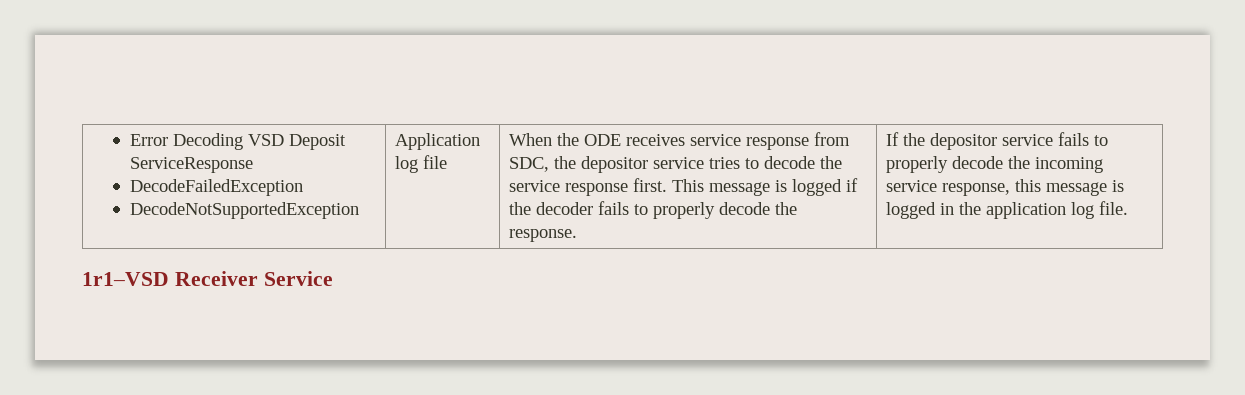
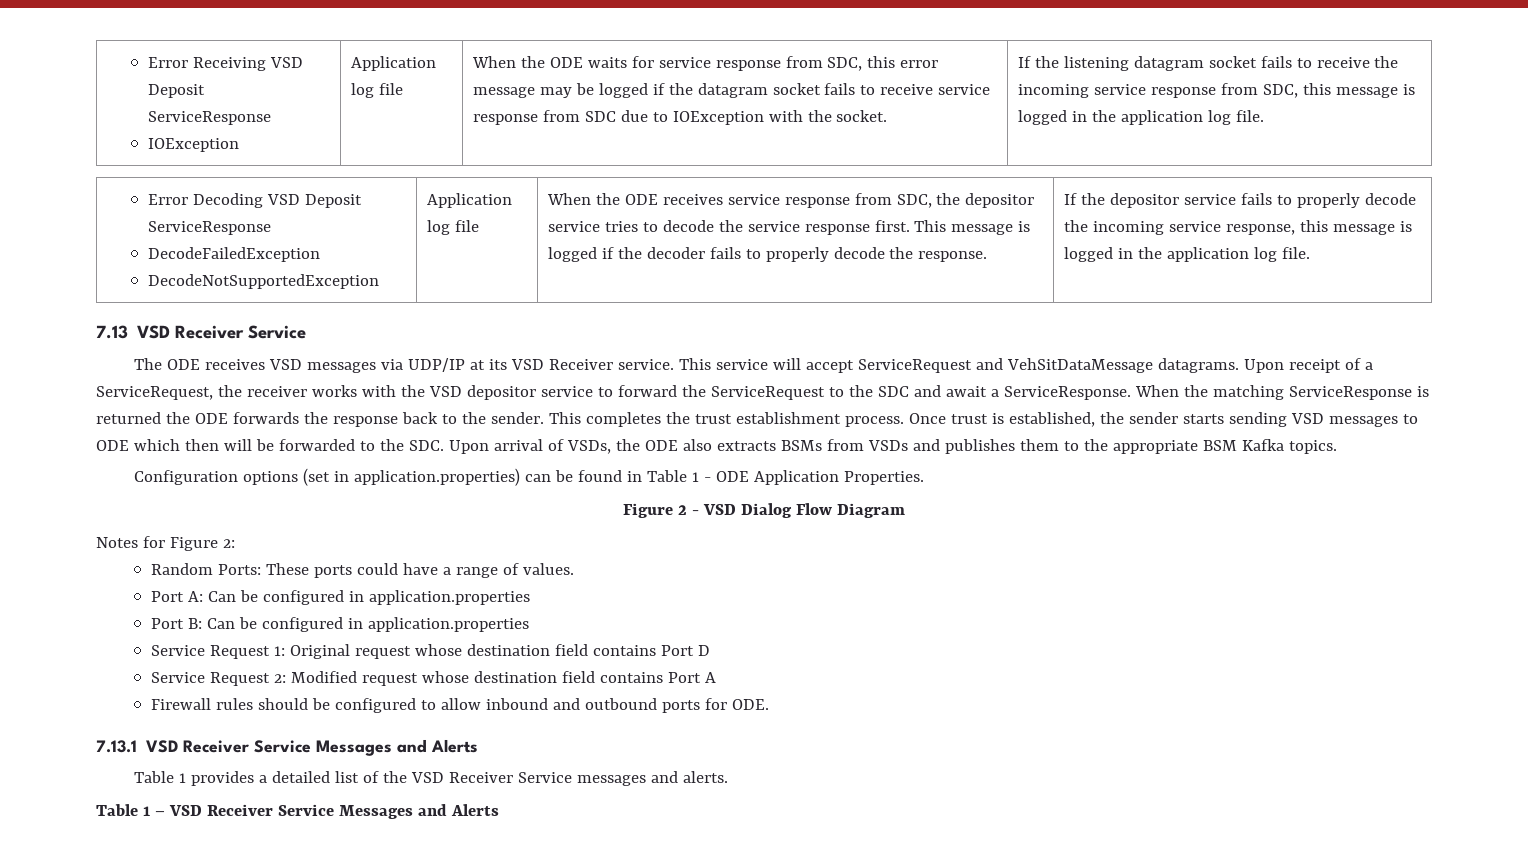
[129,134,168,146] Error -> [147,57,303,71] [147,84,205,98] [147,111,271,125] [147,138,239,152] [350,56,436,71] [350,83,403,98] [471,56,939,71] [472,83,991,98] [472,110,888,125] [1017,56,1399,71] [1017,83,1415,98] [1017,110,1264,125] [147,194,188,205] Error Receiving VSD Deposit ServiceResponse // IOException | Application log file | When the ODE waits for service response from SDC, this error message may be logged if the datagram socket fails to receive service response from SDC due to IOException with the socket. | If the listening datagram socket fails to receive the incoming service response from SDC, this message is logged in the application log file. // Error
[82,271,333,286] 1r1–VSD Receiver Service -> [96,325,307,339] [134,358,1374,373] [96,385,1429,400] [96,412,1418,427] [96,439,1337,454] [134,468,925,486] [623,503,905,518] [96,536,235,551] [150,563,574,578] [150,590,530,605] [150,617,529,632] [150,644,710,659] [150,671,716,686] [150,698,769,713] [96,739,479,756] [134,771,729,786] [96,804,499,819] 7.13 VSD Receiver Service // The ODE receives VSD messages via UDP/IP at its VSD Receiver service. This service will accept ServiceRequest and VehSitDataMessage datagrams. Upon receipt of a ServiceRequest, the receiver works with the VSD depositor service to forward the ServiceRequest to the SDC and await a ServiceResponse. When the matching ServiceResponse is returned the ODE forwards the response back to the sender. This completes the trust establishment process. Once trust is established, the sender starts sending VSD messages to ODE which then will be forwarded to the SDC. Upon arrival of VSDs, the ODE also extracts BSMs from VSDs and publishes them to the appropriate BSM Kafka topics. // Configuration options (set in application.properties) can be found in Table 1 - ODE Application Properties. // Figure 2 - VSD Dialog Flow Diagram // Notes for Figure 2: // Random Ports: These ports could have a range of values. // Port A: Can be configured in application.properties // Port B: Can be configured in application.properties // Service Request 1: Original request whose destination field contains Port D // Service Request 2: Modified request whose destination field contains Port A // Firewall rules should be configured to allow inbound and outbound ports for ODE. // 7.13.1 VSD Receiver Service Messages and Alerts // Table 1 provides a detailed list of the VSD Receiver Service messages and alerts. // Table 1 – VSD Receiver Service Messages and Alerts

